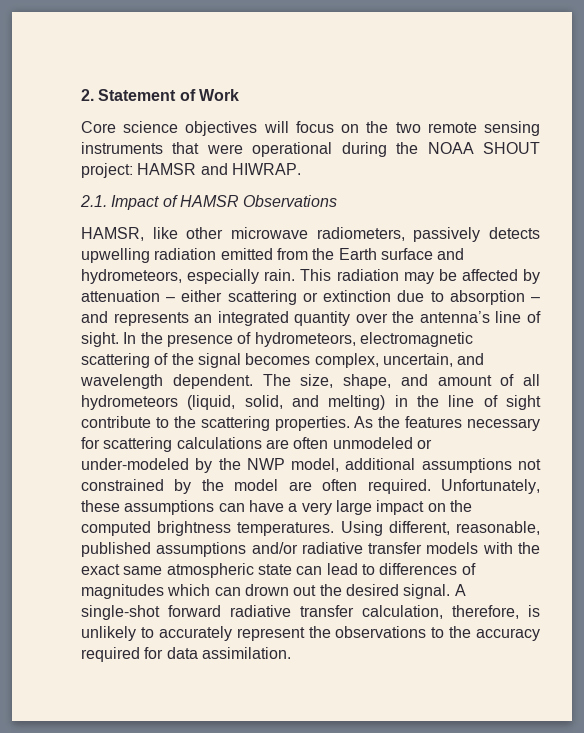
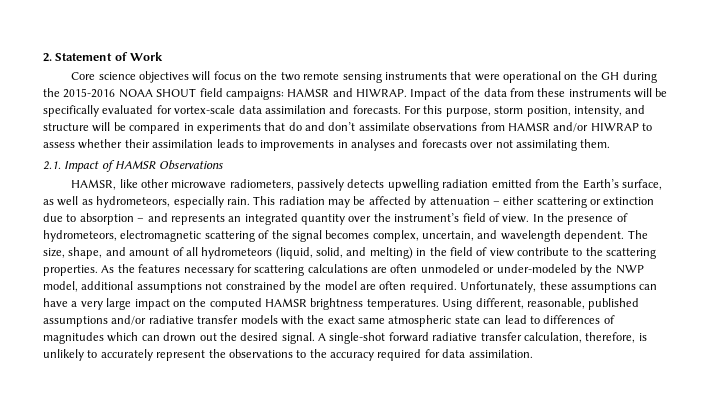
(333, 149) none -> [564,71,620,80] on the GH
(419, 148) none -> [63,88,116,98] 2015-2016
[81,163,133,178] project: -> [199,88,284,100] field campaigns:
(301, 169) none -> [410,88,668,100] [43,105,646,117] [43,122,652,134] [43,139,611,151] Impact of the data from these instruments will be specifically evaluated for vortex-scale data assimilation and forecasts. For this purpose, storm position, intensity, and structure will be compared in experiments that do and don’t assimilate observations from HAMSR and/or HIWRAP to assess whether their assimilation leads to improvements in analyses and forecasts over not assimilating them.
[338,248,465,260] Earth surface and -> [582,179,663,190] [43,196,93,206] Earth’s surface, as well as
[419,311,541,323] [81,332,119,347] antenna’s line of sight. -> [394,213,530,223] instrument’s field of view.
[448,395,541,410] line of sight -> [449,247,514,257] field of view
(151, 528) none -> [265,298,307,307] HAMSR

